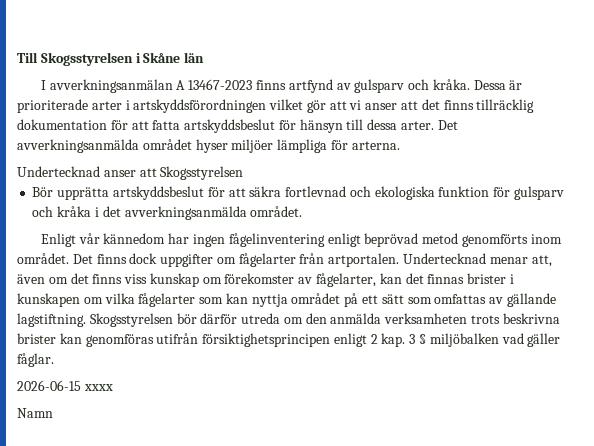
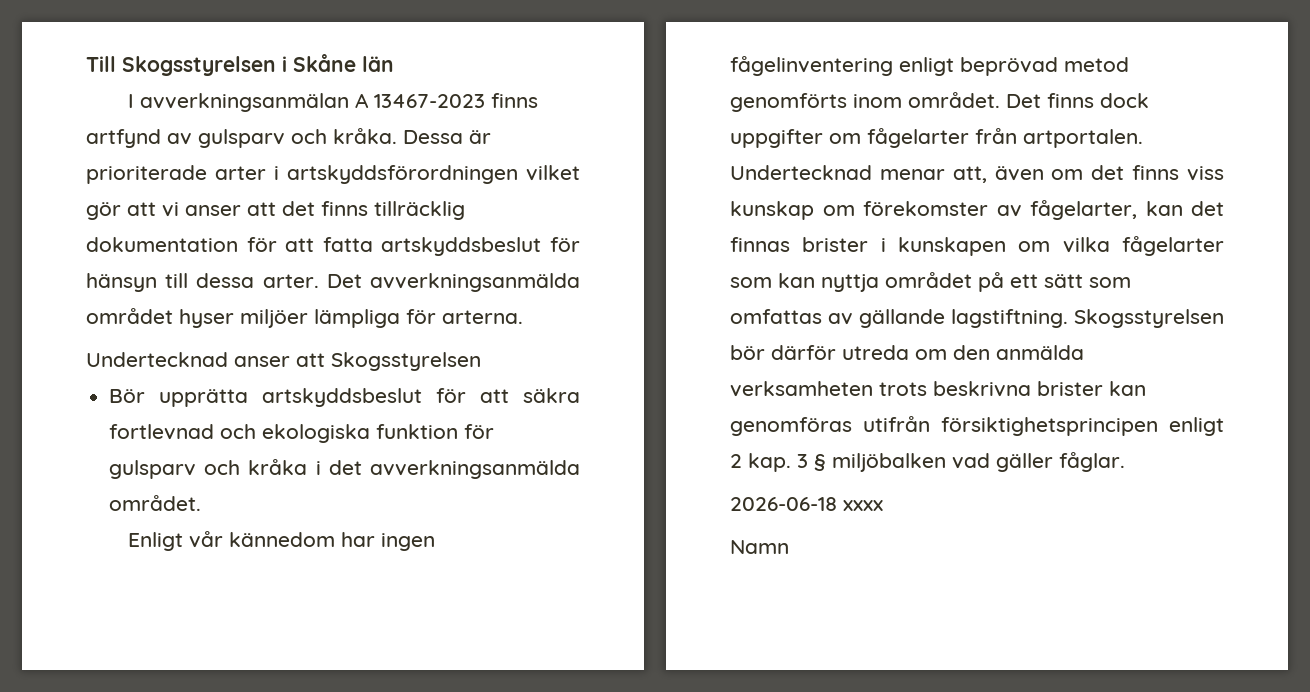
[17,380,81,391] 2026-06-15 -> [730,497,837,511] 2026-06-18

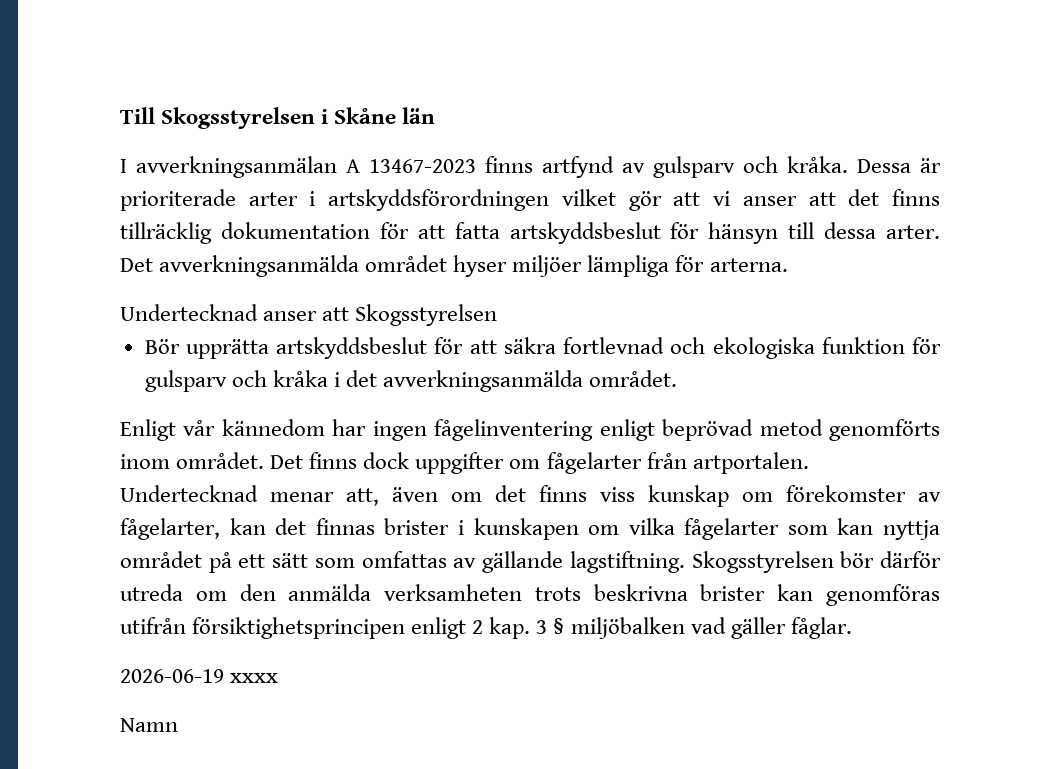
[730,497,837,511] 2026-06-18 -> [120,669,224,683] 2026-06-19

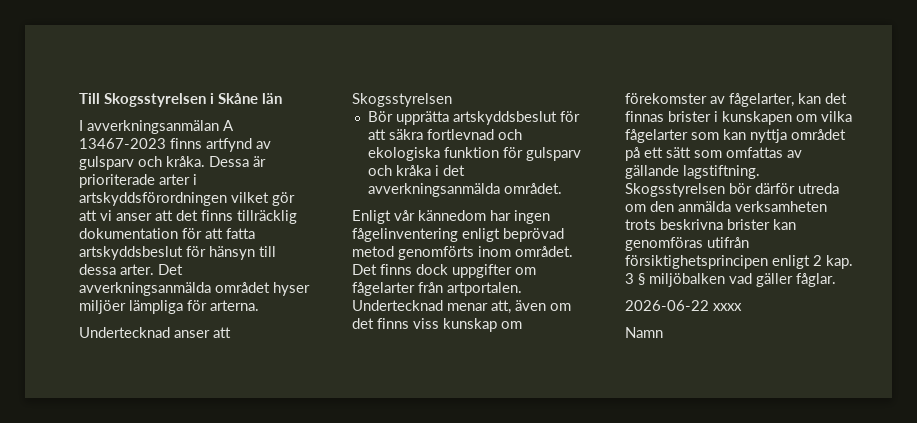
[120,669,224,683] 2026-06-19 -> [625,300,709,311] 2026-06-22

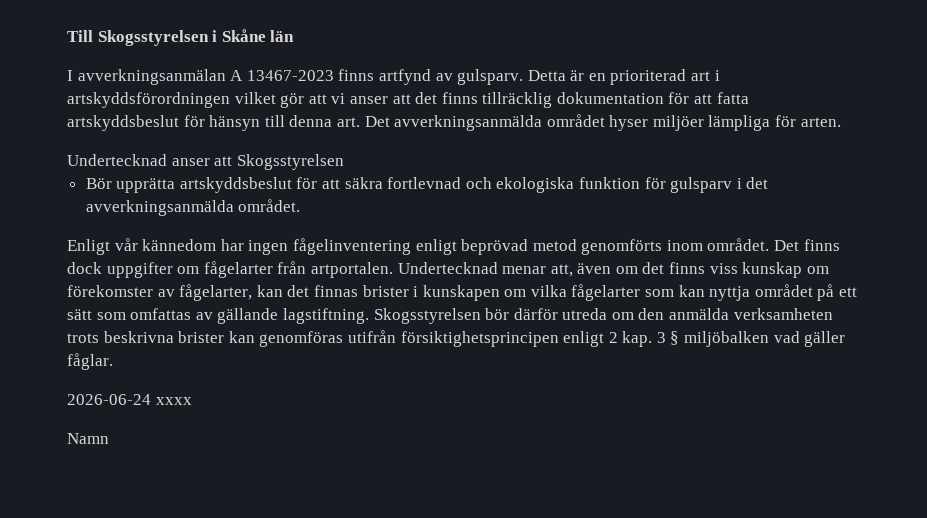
[79,156,266,170] [79,174,190,188] gulsparv och kråka. Dessa är prioriterade arter -> [457,69,711,85] gulsparv. Detta är en prioriterad art
[79,264,154,275] dessa arter. -> [289,115,360,127] denna art.
[210,300,259,311] arterna. -> [800,117,841,127] arten.
[367,165,431,176] och kråka -> (733, 185) none
[625,300,709,311] 2026-06-22 -> [67,394,151,405] 2026-06-24

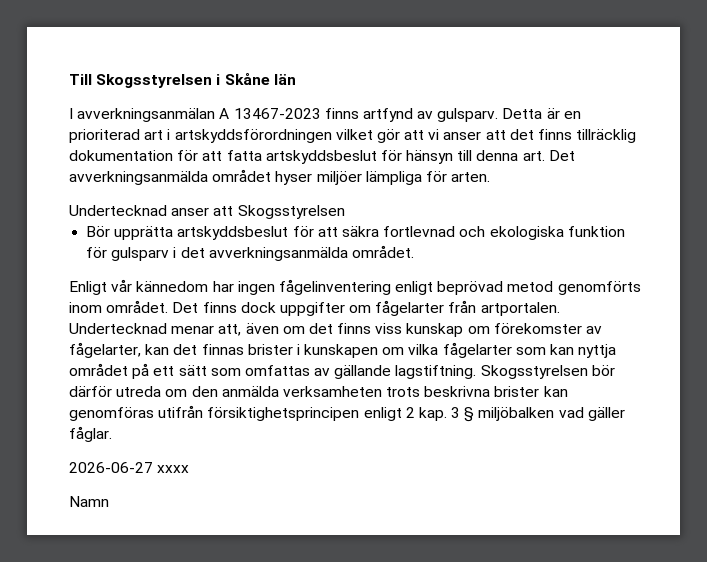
[67,394,151,405] 2026-06-24 -> [69,462,153,473] 2026-06-27

